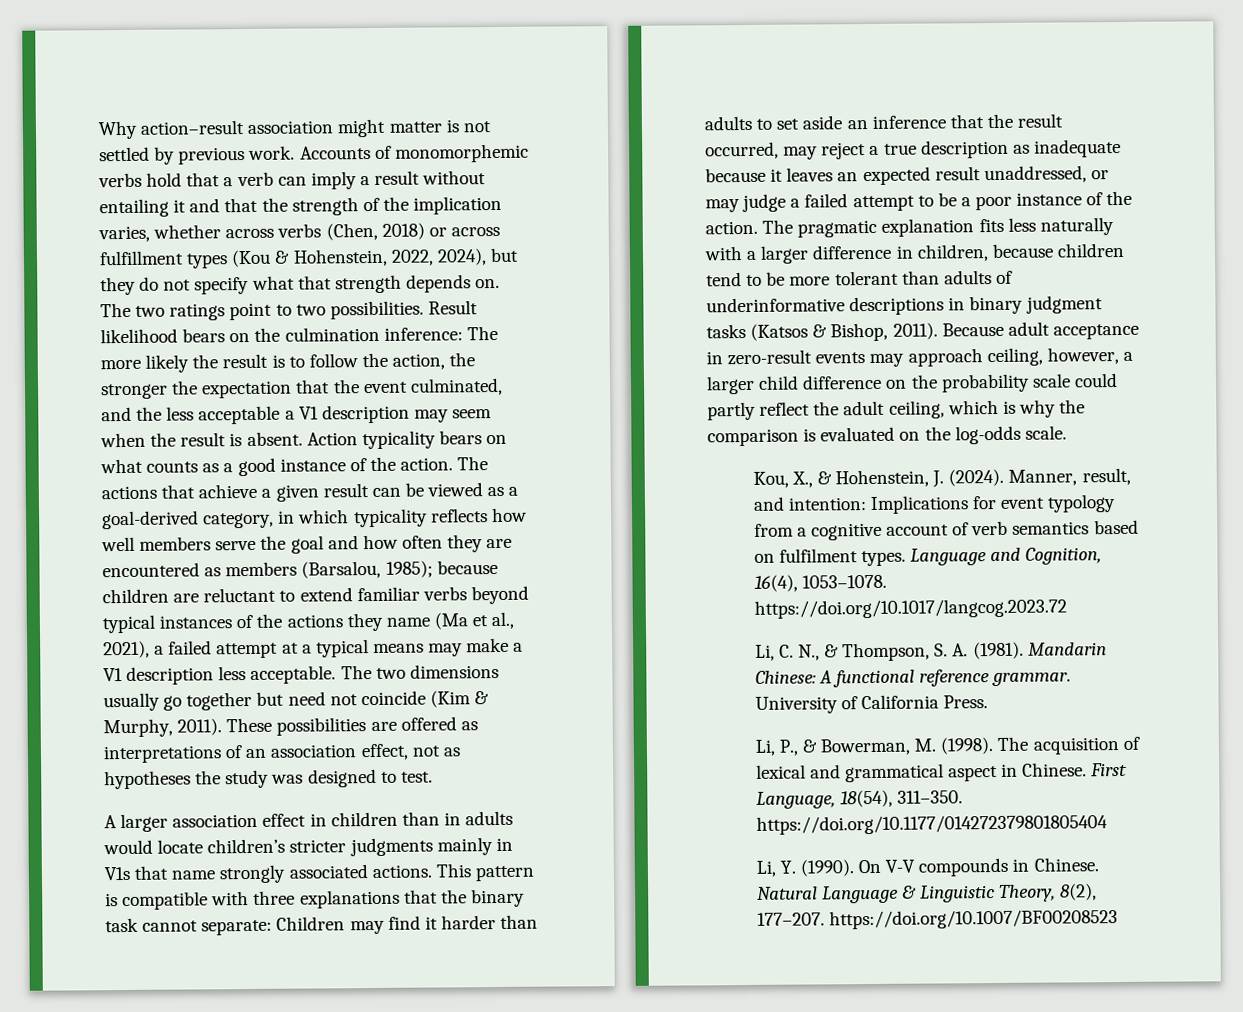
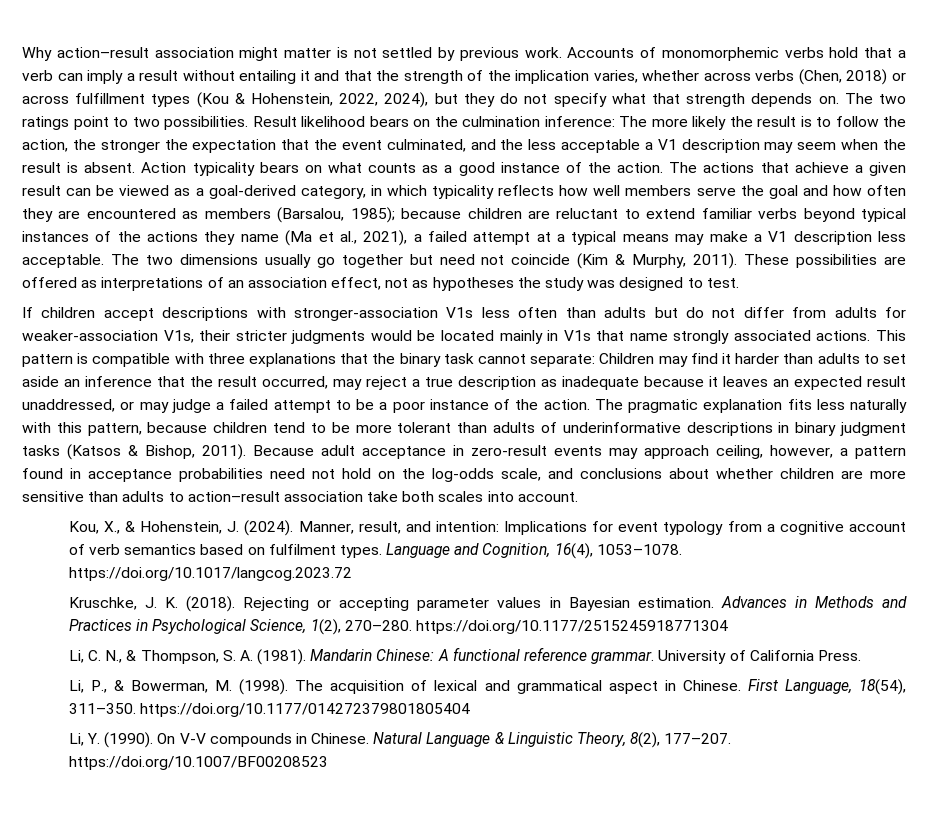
[104,810,514,833] [103,837,433,857] A larger association effect in children than in adults would locate children’s stricter judgments -> [22,307,906,321] [22,330,494,344] If children accept descriptions with stronger-association V1s less often than adults but do not differ from adults for weaker-association V1s, their stricter judgments would be located
[746,244,989,264] a larger difference in children, -> [56,422,142,436] this pattern,
[706,373,1118,395] [707,399,1086,421] [707,425,1067,447] larger child difference on the probability scale could partly reflect the adult ceiling, which is why the comparison is evaluated on the log-odds scale. -> [855,446,906,459] [22,468,906,482] [22,491,578,502] pattern found in acceptance probabilities need not hold on the log-odds scale, and conclusions about whether children are more sensitive than adults to action–result association take both scales into account.
(1067, 608) none -> [68,596,907,612] [68,619,728,635] // Kruschke, J. K. (2018). Rejecting or accepting parameter values in Bayesian estimation. Advances in Methods and Practices in Psychological Science, 1(2), 270–280. https://doi.org/10.1177/2515245918771304

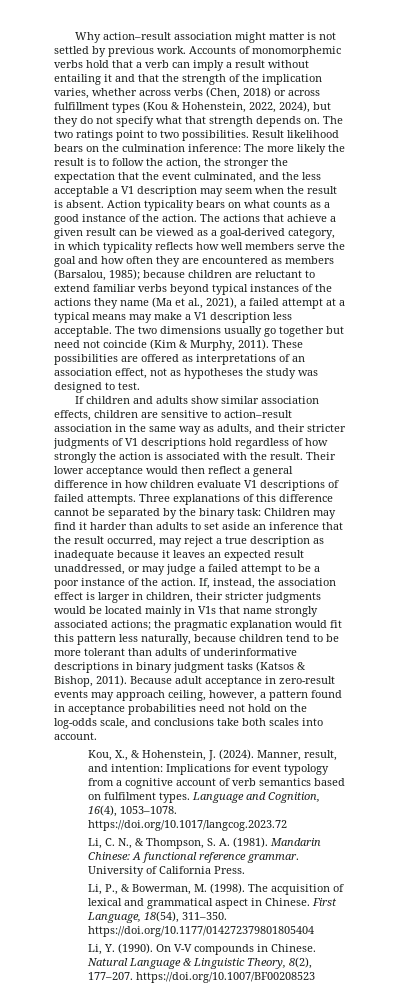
[103,307,906,321] [22,330,906,344] [22,353,596,367] accept descriptions with stronger-association V1s less often than adults but do not differ from adults for weaker-association V1s, their stricter judgments would be located mainly in V1s that name strongly associated actions. This pattern is compatible with three explanations that the binary task cannot separate: -> [133,396,320,404] [54,410,292,421] [54,424,346,435] [53,438,328,449] [54,452,336,463] [54,466,293,477] [54,480,339,491] [54,494,333,505] [54,508,261,519] and adults show similar association effects, children are sensitive to action–result association in the same way as adults, and their stricter judgments of V1 descriptions hold regardless of how strongly the action is associated with the result. Their lower acceptance would then reflect a general difference in how children evaluate V1 descriptions of failed attempts. Three explanations of this difference cannot be separated by the binary task:
[594,399,907,413] [22,422,142,436] The pragmatic explanation fits less naturally with this pattern, -> [199,578,336,589] [54,592,321,603] [54,606,318,617] [54,620,342,631] [54,634,191,645] If, instead, the association effect is larger in children, their stricter judgments would be located mainly in V1s that name strongly associated actions; the pragmatic explanation would fit this pattern less naturally,
[669,468,906,479] [22,491,363,502] about whether children are more sensitive than adults to action–result association -> (214, 722) none
[68,596,907,612] [68,619,728,635] // Kruschke, J. K. (2018). Rejecting or accepting parameter values in Bayesian estimation. Advances in Methods and Practices in Psychological Science, 1(2), 270–280. https://doi.org/10.1177/2515245918771304 -> (288, 825) none

